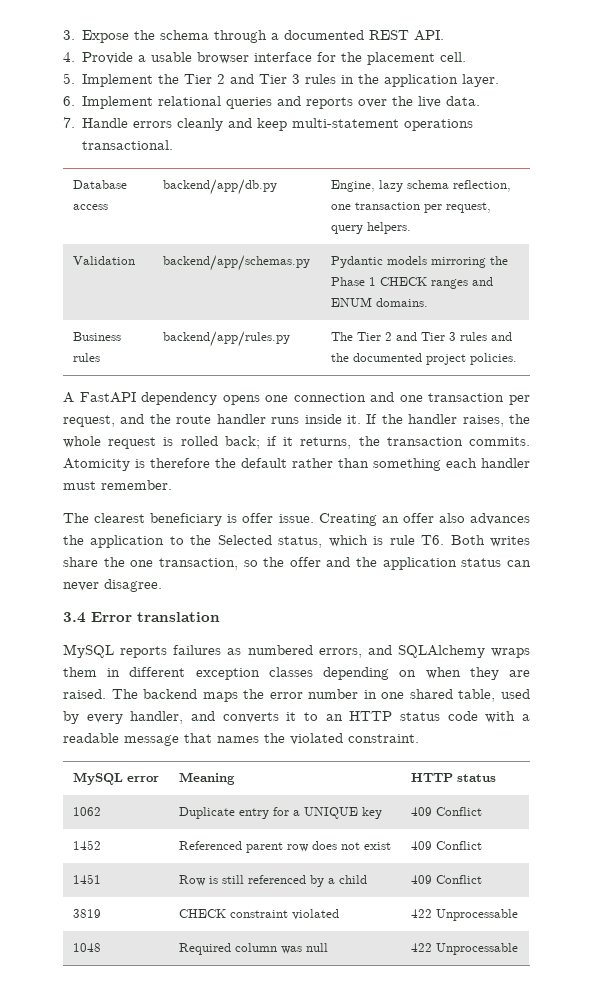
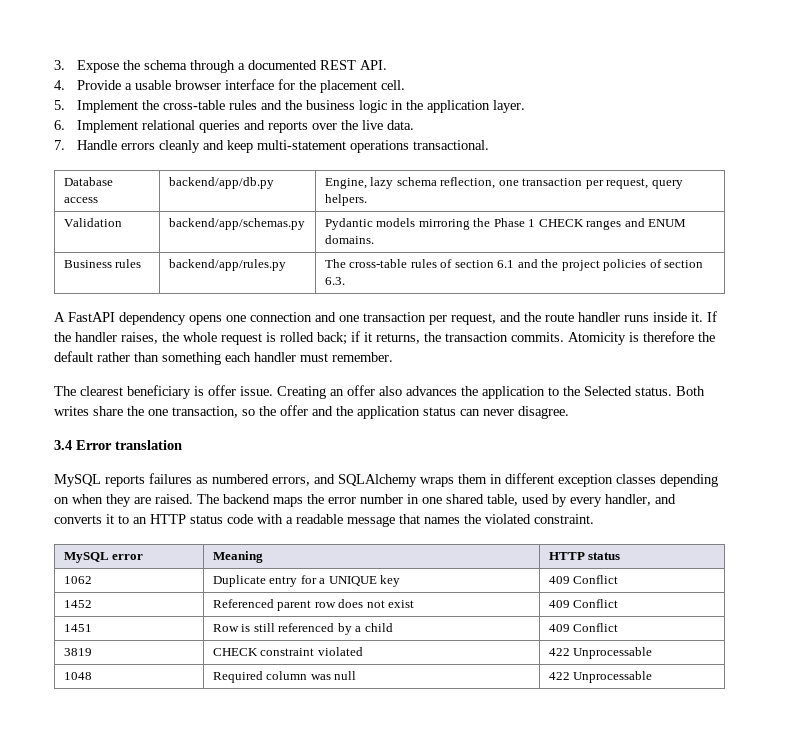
[184,74,337,84] Tier 2 and Tier 3 rules -> [163,100,388,113] cross-table rules and the business logic
[356,332,512,341] [330,353,517,365] Tier 2 and Tier 3 rules and the documented project policies. -> [349,259,704,271] [324,277,345,285] cross-table rules of section 6.1 and the project policies of section 6.3.
[278,535,445,548] status, which is rule T6. -> [635,387,672,396] status.

